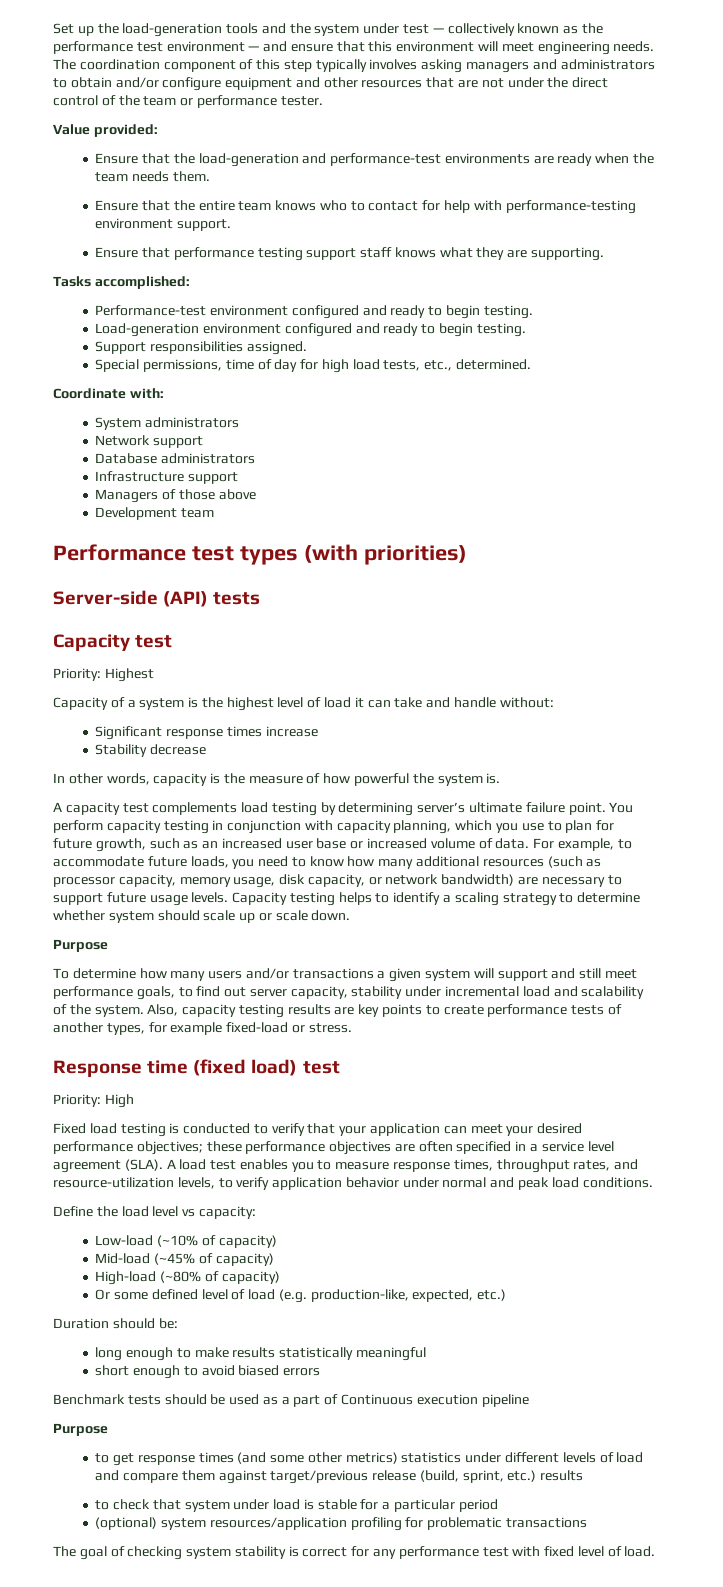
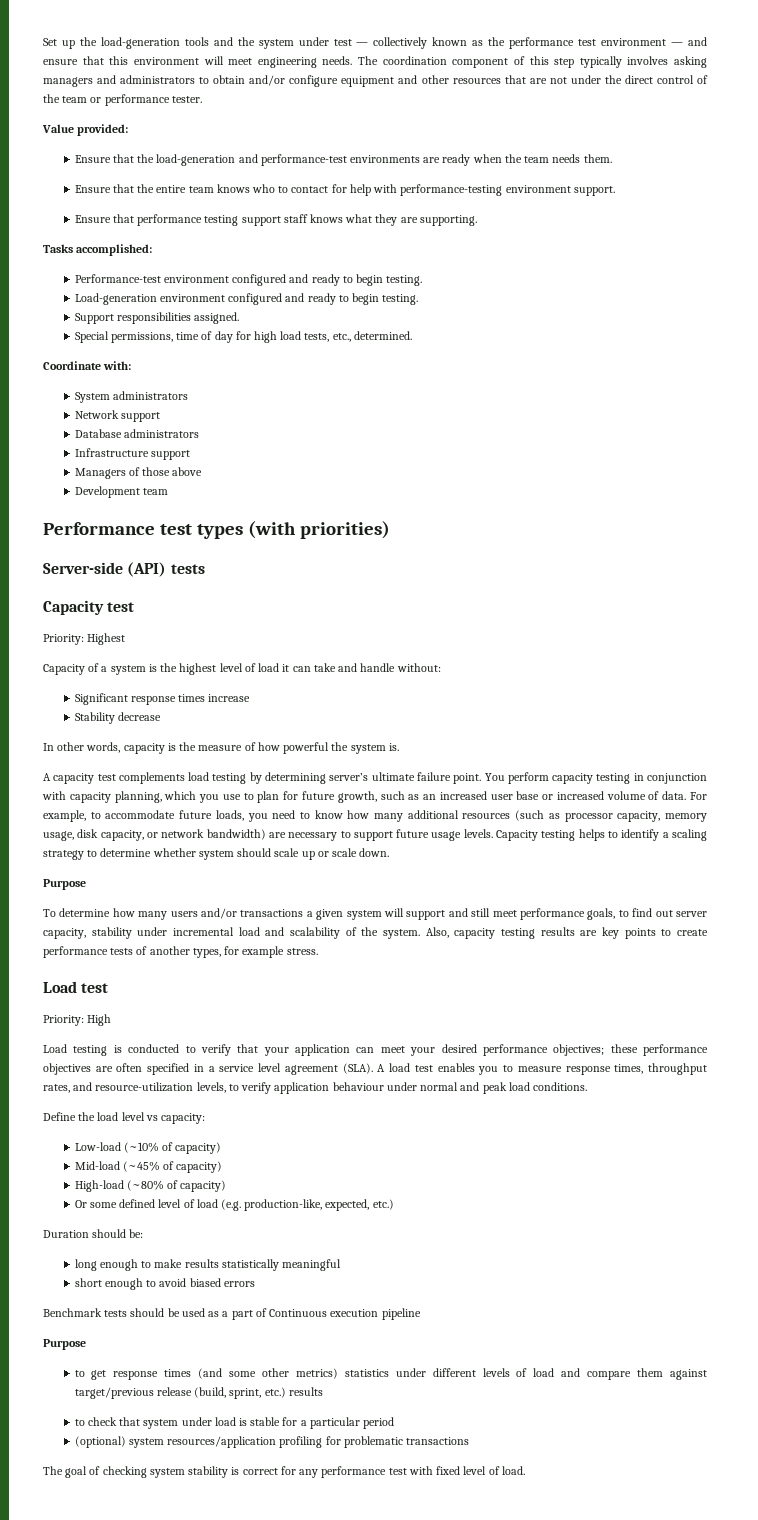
[226,1022,305,1033] fixed-load or -> (285, 952) none
[53,1059,298,1077] Response time (fixed load) -> [43,981,77,993] Load
[53,1123,117,1134] Fixed load -> [43,1044,67,1053] Load
[345,1177,399,1188] behavior -> [332,1082,384,1091] behaviour

